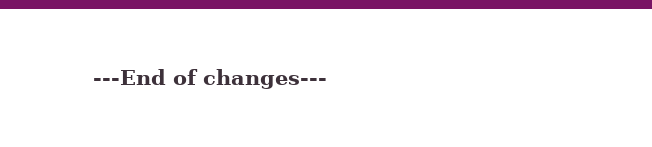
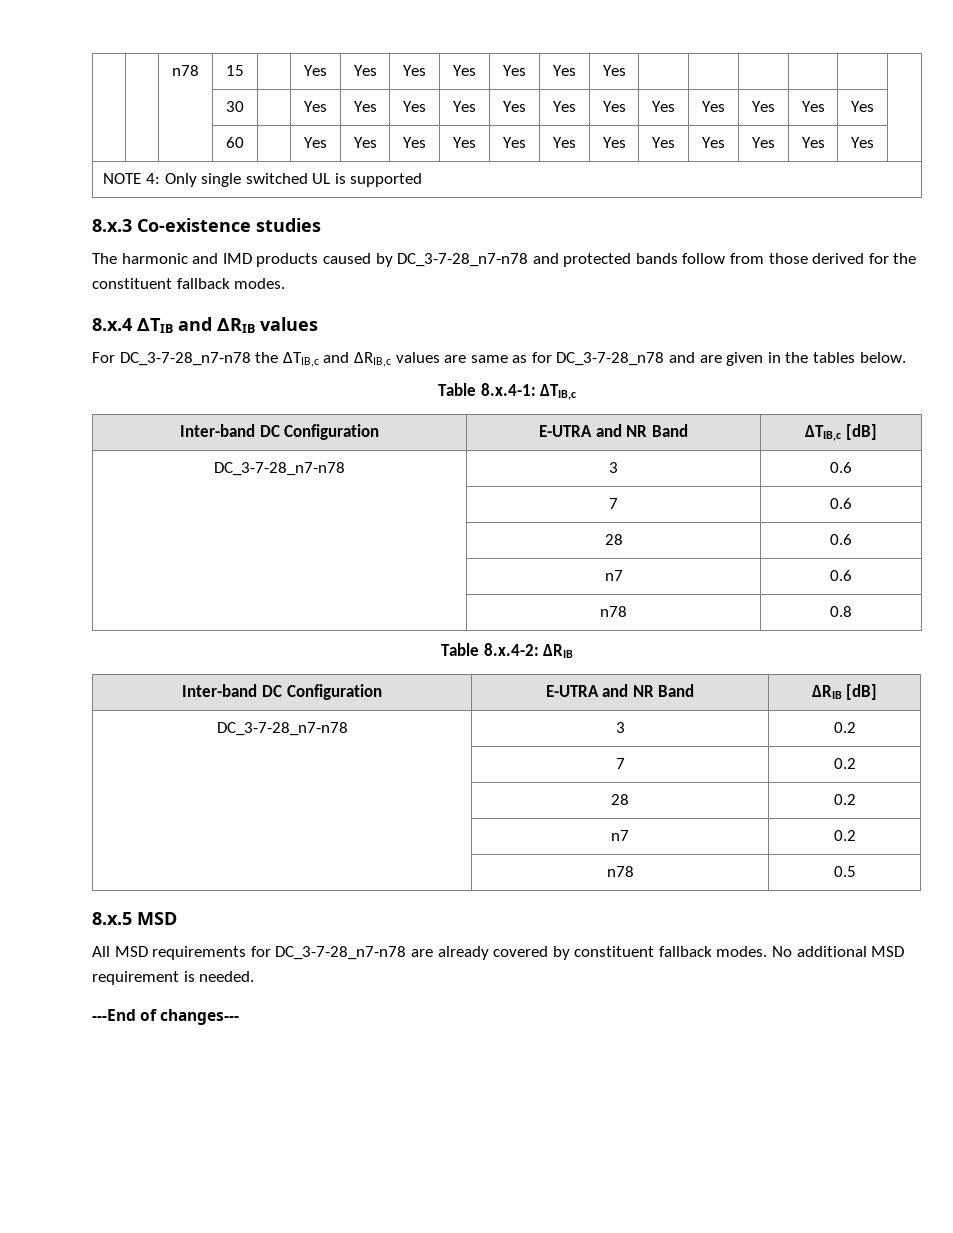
(93, 77) none -> [172,65,199,76] [226,65,244,76] [304,65,327,76] [353,65,377,76] [403,65,426,76] [453,65,476,76] [503,65,526,76] [553,65,576,76] [602,65,626,76] [226,101,244,112] [304,101,327,112] [353,101,377,112] [403,101,426,112] [453,101,476,112] [503,101,526,112] [553,101,576,112] [602,101,626,112] [652,101,675,112] [702,101,725,112] [752,101,775,112] [801,101,825,112] [851,101,874,112] [226,137,244,148] [304,137,327,148] [353,137,377,148] [403,137,426,148] [453,137,476,148] [503,137,526,148] [553,137,576,148] [602,137,626,148] [652,137,675,148] [702,137,725,148] [752,137,775,148] [801,137,825,148] [851,137,874,148] [103,173,423,187] [92,218,321,232] [92,253,917,267] [92,278,286,289] [92,317,318,333] [92,352,906,367] [437,383,577,400] [179,424,380,440] [539,424,688,437] [805,424,877,441] [214,462,345,476] [609,462,618,473] [830,462,852,473] [609,498,618,509] [830,498,852,509] [604,534,623,545] [830,534,852,545] [604,570,623,581] [830,570,852,581] [600,606,627,617] [830,606,852,617] [440,643,574,658] [182,684,382,700] [545,684,695,697] [811,684,878,700] [216,722,348,736] [615,722,625,733] [833,722,856,733] [615,758,625,769] [833,758,856,769] [611,794,629,805] [833,794,856,805] [611,830,629,841] [833,830,856,841] [606,866,634,877] [833,866,856,877] [92,912,177,925] [92,946,905,960] [92,971,255,985] | | n78 | 15 | | Yes | Yes | Yes | Yes | Yes | Yes | Yes | | | | | | // | | | 30 | | Yes | Yes | Yes | Yes | Yes | Yes | Yes | Yes | Yes | Yes | Yes | Yes | // | | | 60 | | Yes | Yes | Yes | Yes | Yes | Yes | Yes | Yes | Yes | Yes | Yes | Yes | // NOTE 4: Only single switched UL is supported // 8.x.3 Co-existence studies // The harmonic and IMD products caused by DC_3-7-28_n7-n78 and protected bands follow from those derived for the constituent fallback modes. // 8.x.4 ∆TIB and ∆RIB values // For DC_3-7-28_n7-n78 the ΔTIB,c and ΔRIB,c values are same as for DC_3-7-28_n78 and are given in the tables below. // Table 8.x.4-1: ΔTIB,c // Inter-band DC Configuration | E-UTRA and NR Band | ΔTIB,c [dB] // DC_3-7-28_n7-n78 | 3 | 0.6 // | 7 | 0.6 // | 28 | 0.6 // | n7 | 0.6 // | n78 | 0.8 // Table 8.x.4-2: ΔRIB // Inter-band DC Configuration | E-UTRA and NR Band | ΔRIB [dB] // DC_3-7-28_n7-n78 | 3 | 0.2 // | 7 | 0.2 // | 28 | 0.2 // | n7 | 0.2 // | n78 | 0.5 // 8.x.5 MSD // All MSD requirements for DC_3-7-28_n7-n78 are already covered by constituent fallback modes. No additional MSD requirement is needed. //

